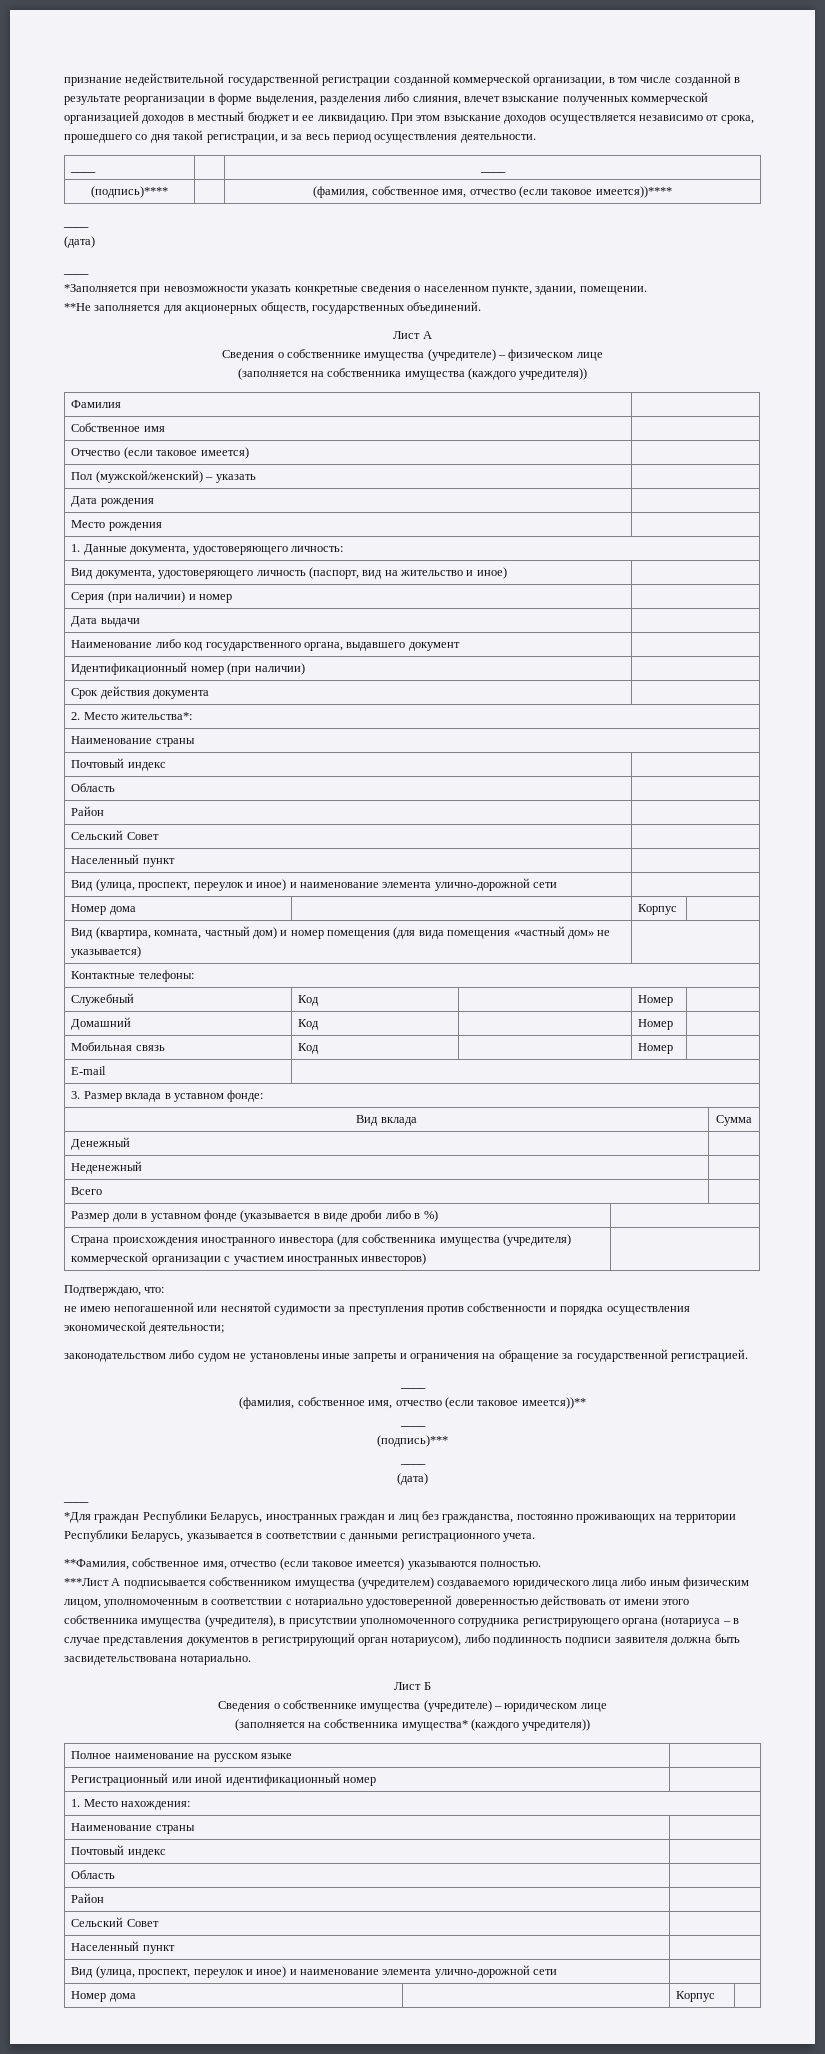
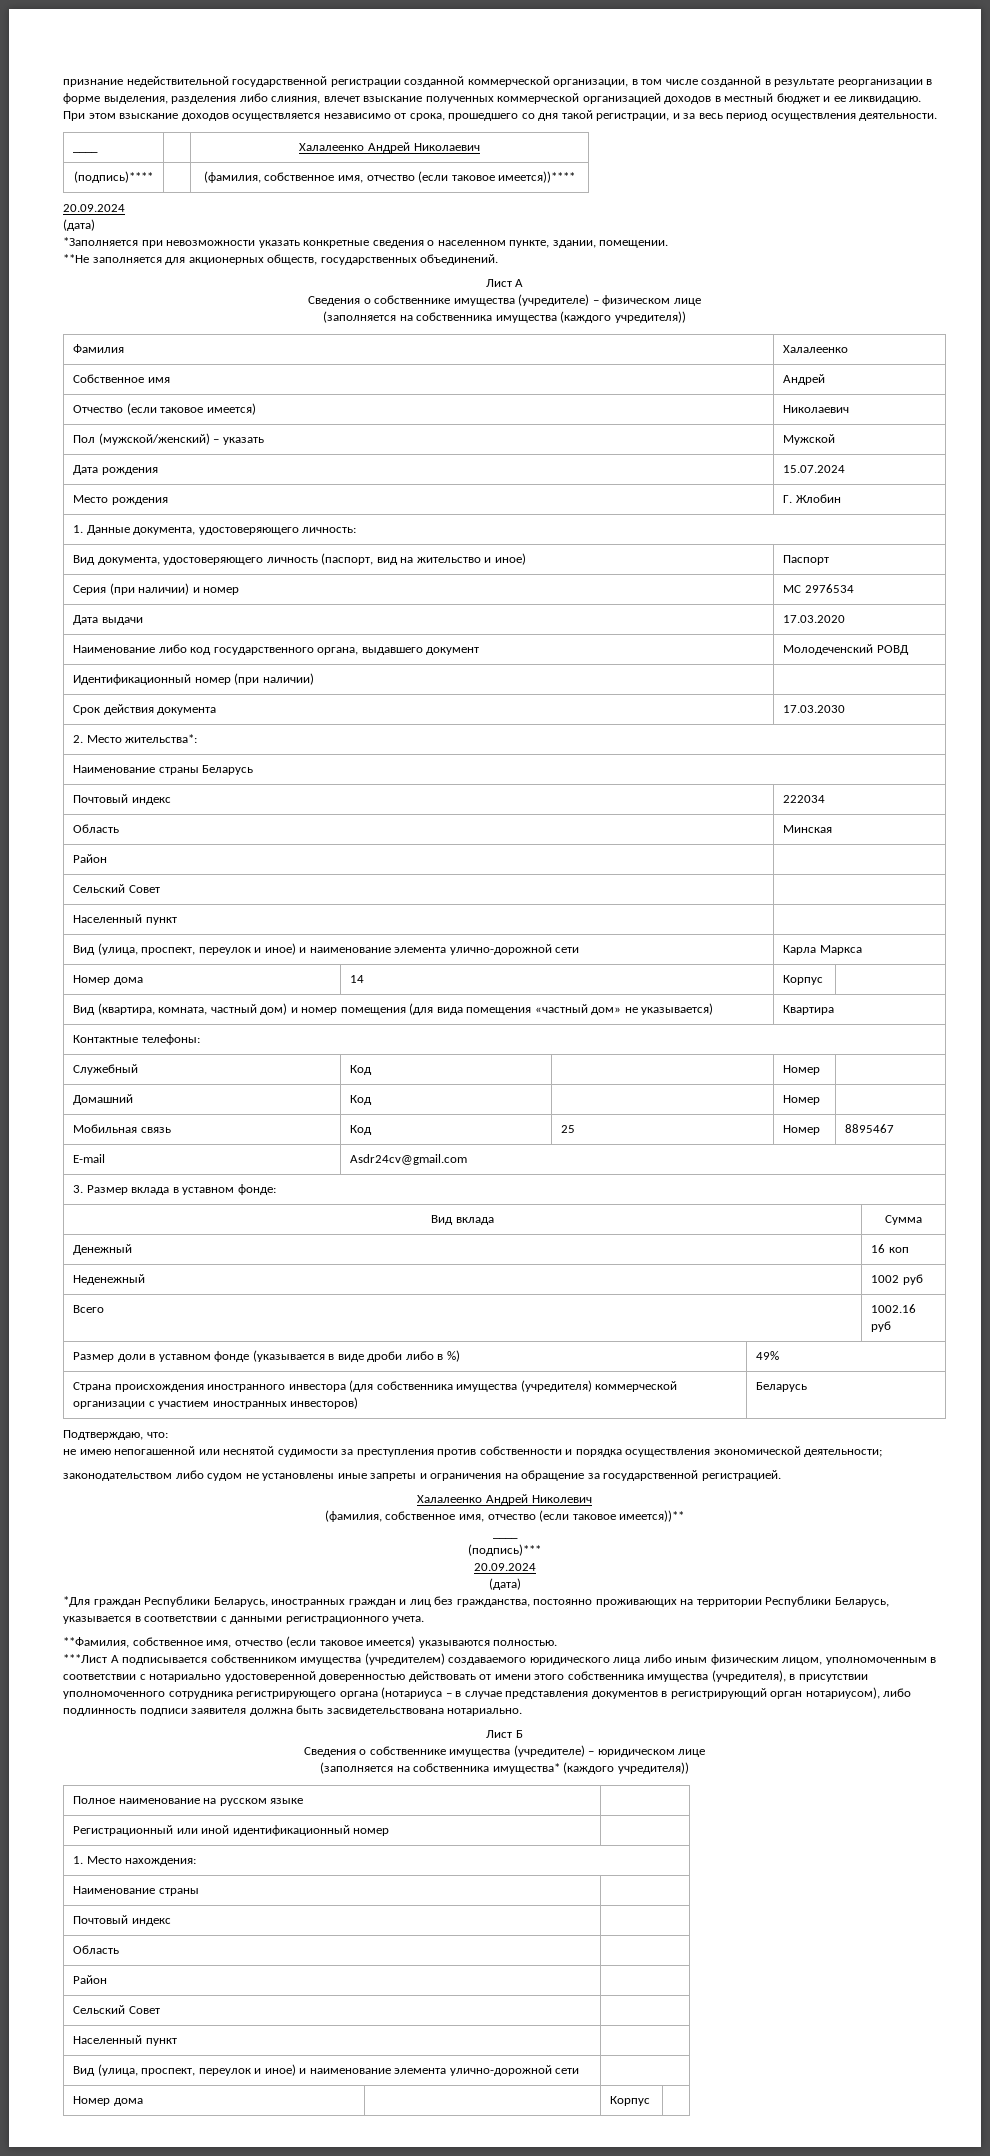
[479,171,506,173] ____ -> [299,142,480,153] Халалеенко Андрей Николаевич
[63,226,89,228] [64,236,95,248] [63,273,89,275] ____ // (дата) // ____ -> [63,204,125,212] [63,219,95,231] 20.09.2024 // (дата)
(122, 404) none -> [783,345,849,353] Халалеенко
(165, 429) none -> [783,374,826,385] Андрей
(249, 453) none -> [783,405,850,413] Николаевич
(256, 478) none -> [783,434,836,445] Мужской
(154, 502) none -> [783,465,846,473] 15.07.2024
(162, 526) none -> [783,494,841,503] Г. Жлобин
(507, 573) none -> [783,555,830,565] Паспорт
(232, 598) none -> [783,584,854,593] МС 2976534
(140, 622) none -> [783,615,846,623] 17.03.2020
(460, 646) none -> [783,644,909,655] Молодеченский РОВД
(210, 694) none -> [783,705,846,713] 17.03.2030
[71,758,166,771] [71,783,116,792] // Почтовый индекс | // Область | -> [202,765,254,775] [73,794,171,805] [783,795,826,803] [73,824,120,833] [783,825,833,833] Беларусь // Почтовый индекс | 222034 // Область | Минская
[71,904,136,915] // Номер дома | -> [783,945,862,955] [73,975,143,985] [350,975,365,983] Карла Маркса // Номер дома | 14
(142, 952) none -> [783,1005,835,1015] Квартира
[638,1043,674,1054] | Номер | -> [561,1125,576,1133] [783,1125,821,1135] [845,1124,895,1133] 25 | Номер | 8895467
(107, 1070) none -> [350,1154,468,1165] Asdr24cv@gmail.com
(131, 1143) none -> [871,1244,909,1253] 16 коп
(143, 1167) none -> [871,1274,923,1285] 1002 руб
(103, 1191) none -> [871,1304,917,1313] [871,1321,892,1332] 1002.16 руб
(438, 1216) none -> [756,1351,780,1360] 49%
(427, 1259) none -> [756,1382,808,1392] Беларусь
[399,1387,426,1389] ____ -> [417,1494,592,1505] Халалеенко Андрей Николевич
[399,1463,426,1465] [397,1473,428,1485] [63,1501,89,1503] ____ // (дата) // ____ -> [473,1563,536,1571] [488,1578,521,1590] 20.09.2024 // (дата)

